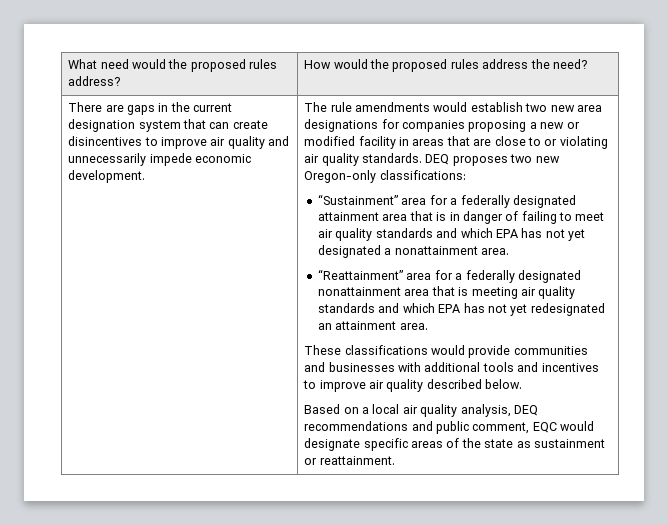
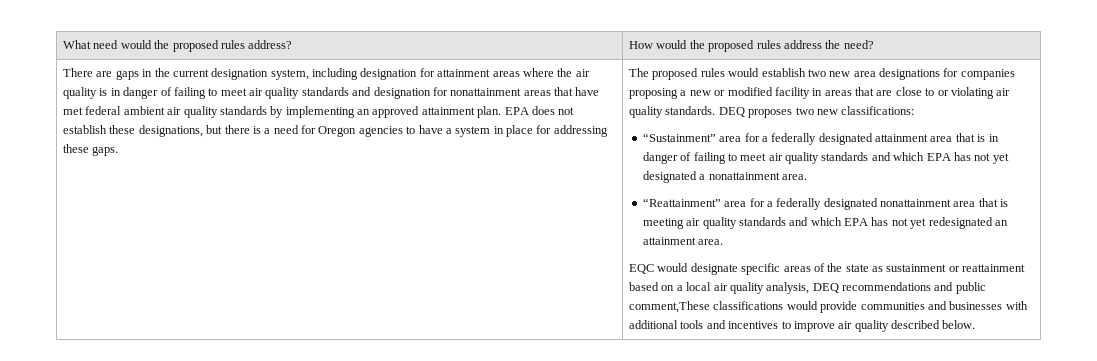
[138,119,268,132] [68,136,290,149] [68,153,252,166] [68,170,146,183] system that can create disincentives to improve air quality and unnecessarily impede economic development. -> [270,68,590,80] [63,87,600,99] [63,106,575,118] [63,125,608,137] [63,144,119,156] system, including designation for attainment areas where the air quality is in danger of failing to meet air quality standards and designation for nonattainment areas that have met federal ambient air quality standards by implementing an approved attainment plan. EPA does not establish these designations, but there is a need for Oregon agencies to have a system in place for addressing these gaps.
[330,102,431,112] rule amendments -> [652,68,725,80] proposed rules
[304,170,377,183] Oregon-only -> (838, 112) none
[304,345,342,355] These -> [629,263,1026,275] [629,282,986,294] [629,301,711,313] EQC would designate specific areas of the state as sustainment or reattainment based on a local air quality analysis, DEQ recommendations and public comment,These
[304,404,538,417] [304,421,595,434] [304,438,605,451] [304,456,395,465] // Based on a local air quality analysis, DEQ recommendations and public comment, EQC would designate specific areas of the state as sustainment or reattainment. -> (976, 324) none

